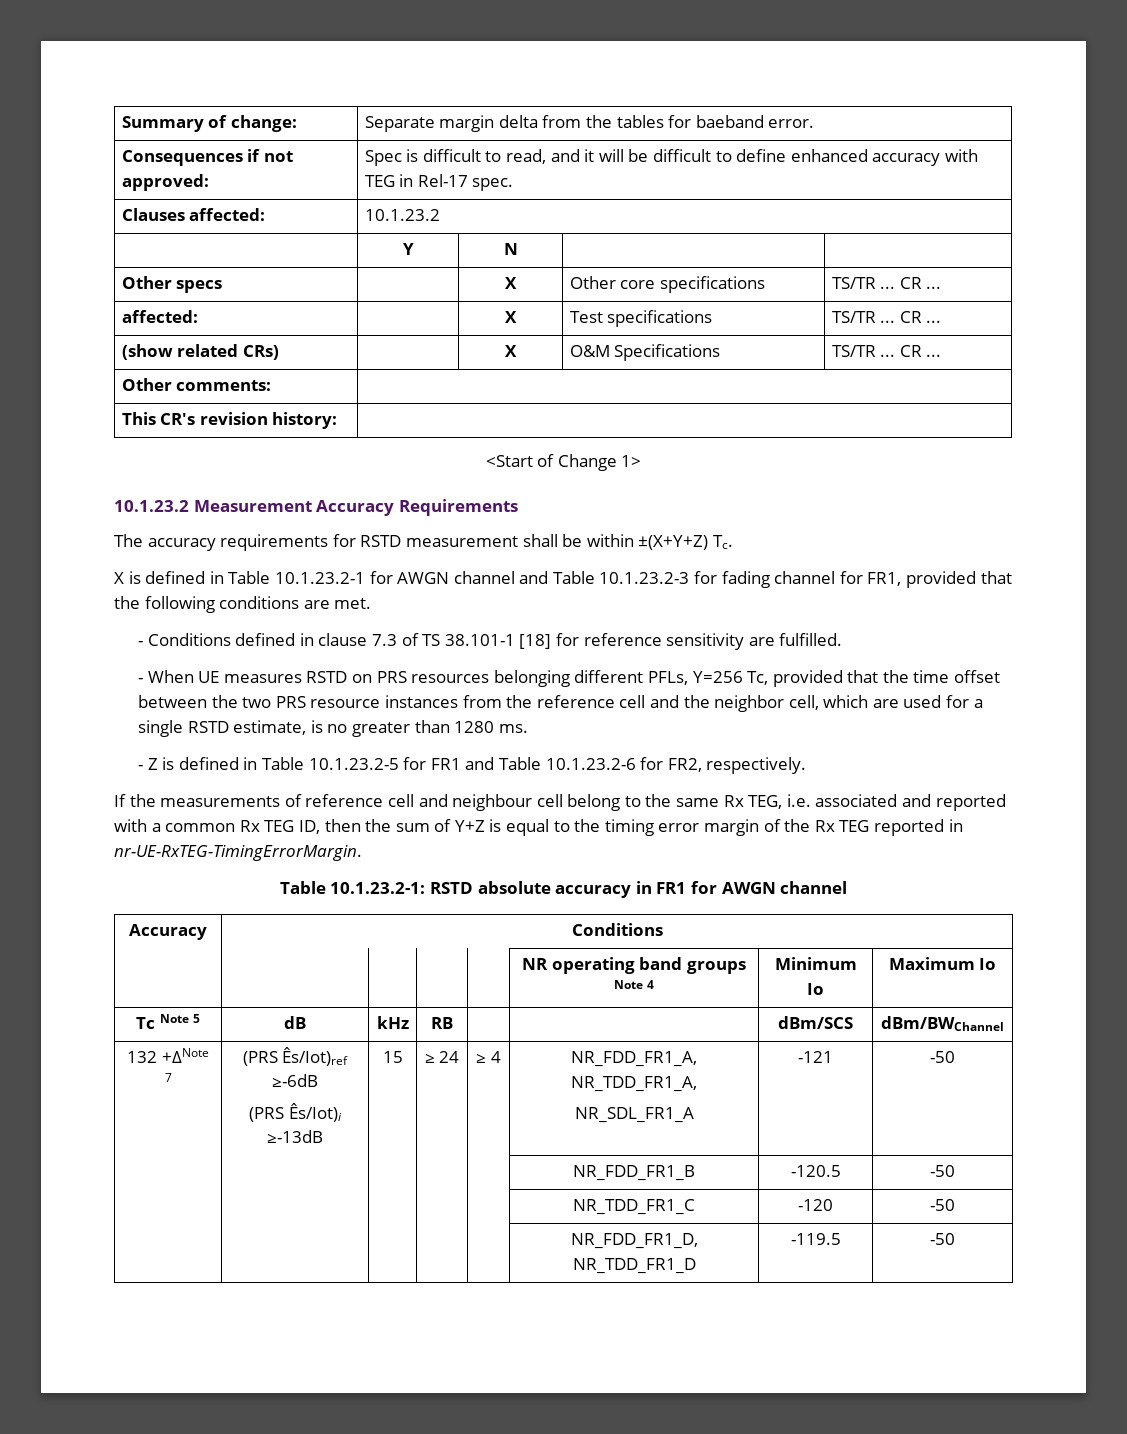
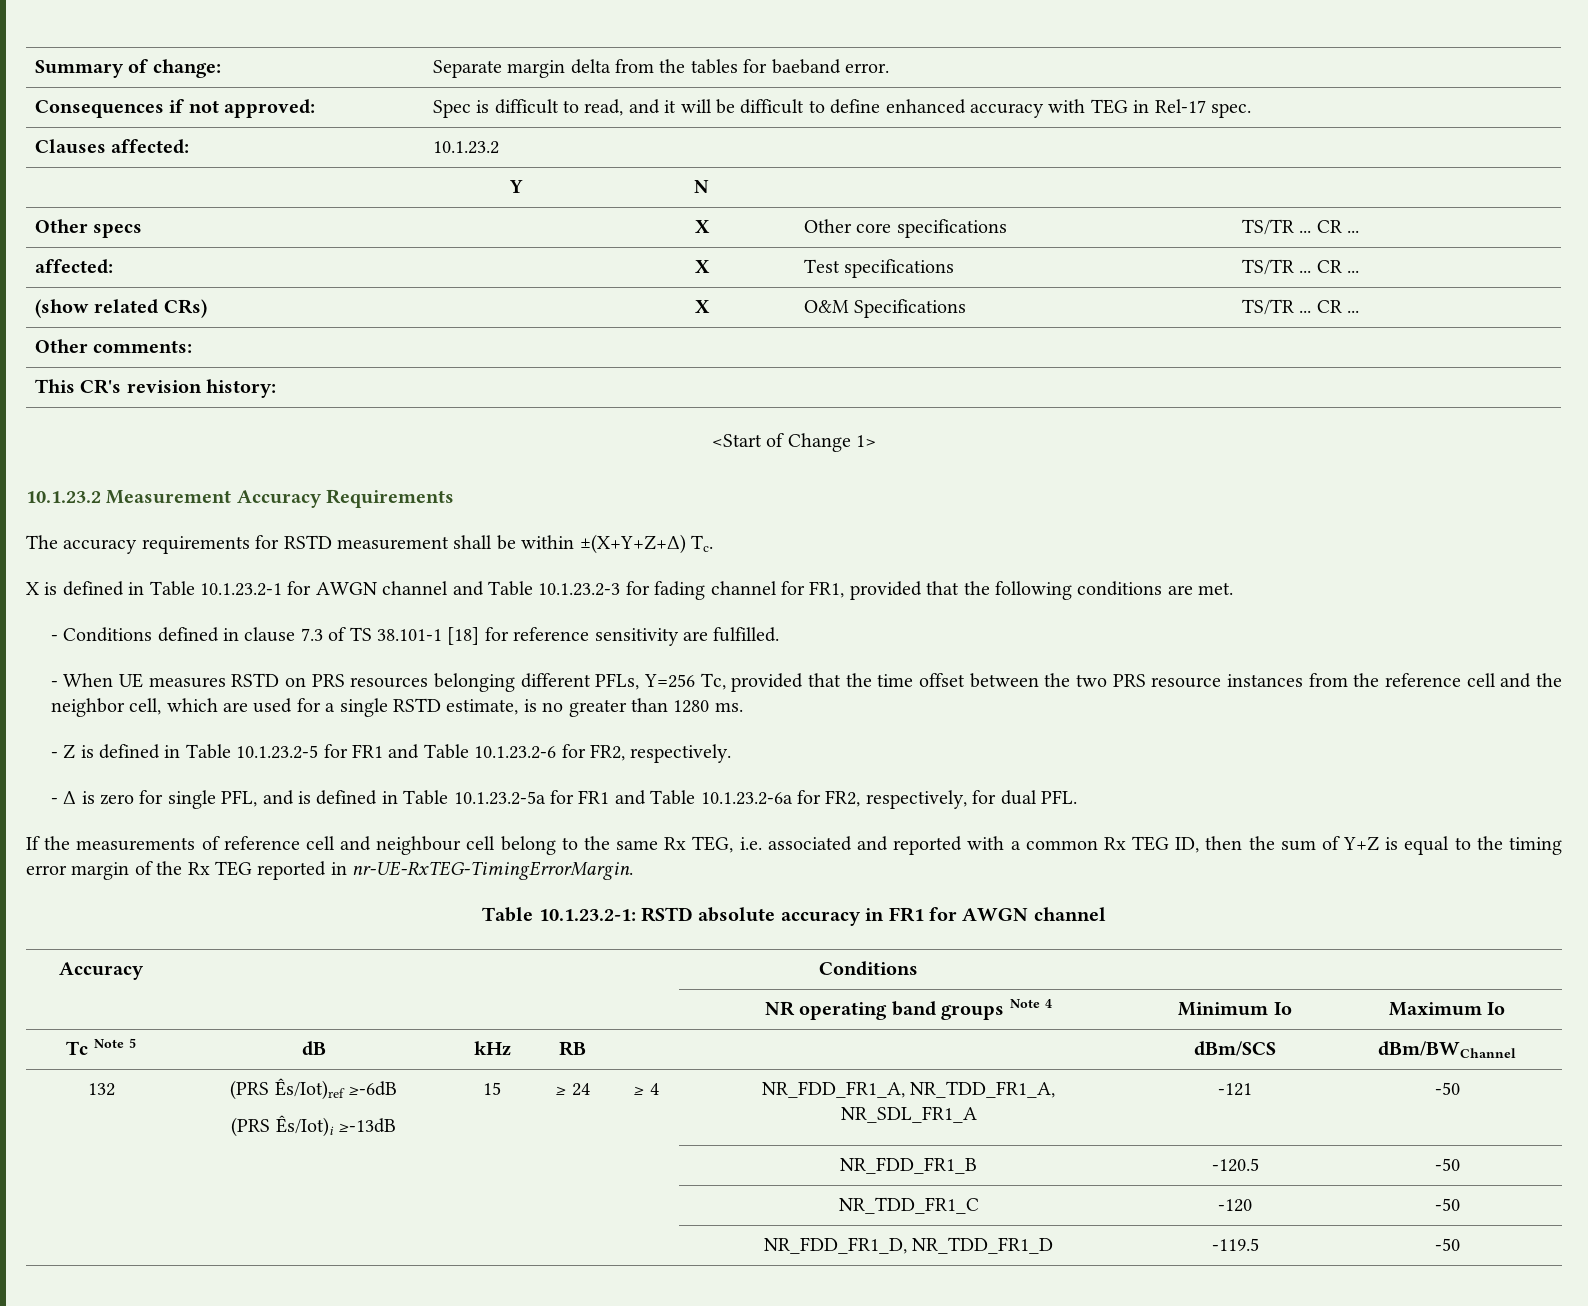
[638,535,709,550] ±(X+Y+Z) -> [579,534,686,554] ±(X+Y+Z+Δ)
(807, 765) none -> [50,790,1077,809] // - Δ is zero for single PFL, and is defined in Table 10.1.23.2-5a for FR1 and Table 10.1.23.2-6a for FR2, respectively, for dual PFL.
[161,1048,209,1063] [164,1073,172,1082] +ΔNote 7 -> (115, 1089) none

